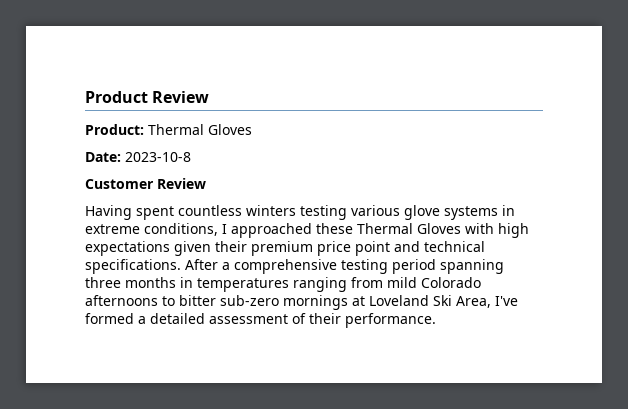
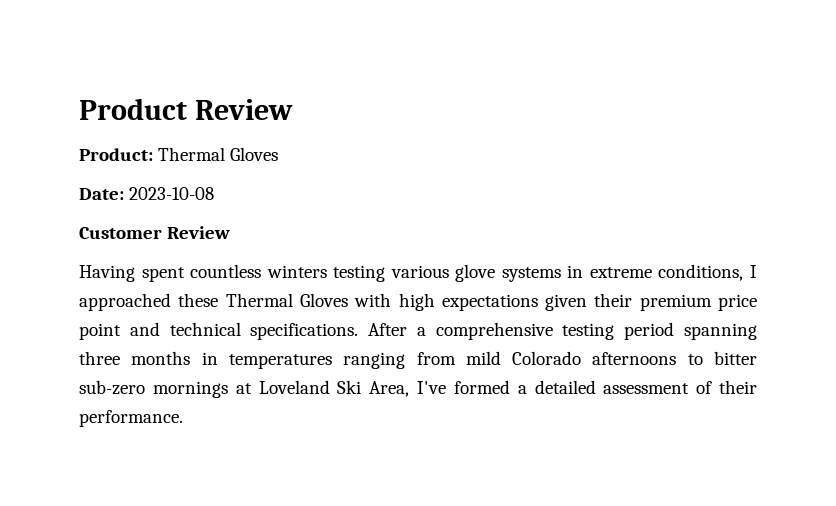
[125,152,191,162] 2023-10-8 -> [129,187,215,200] 2023-10-08

